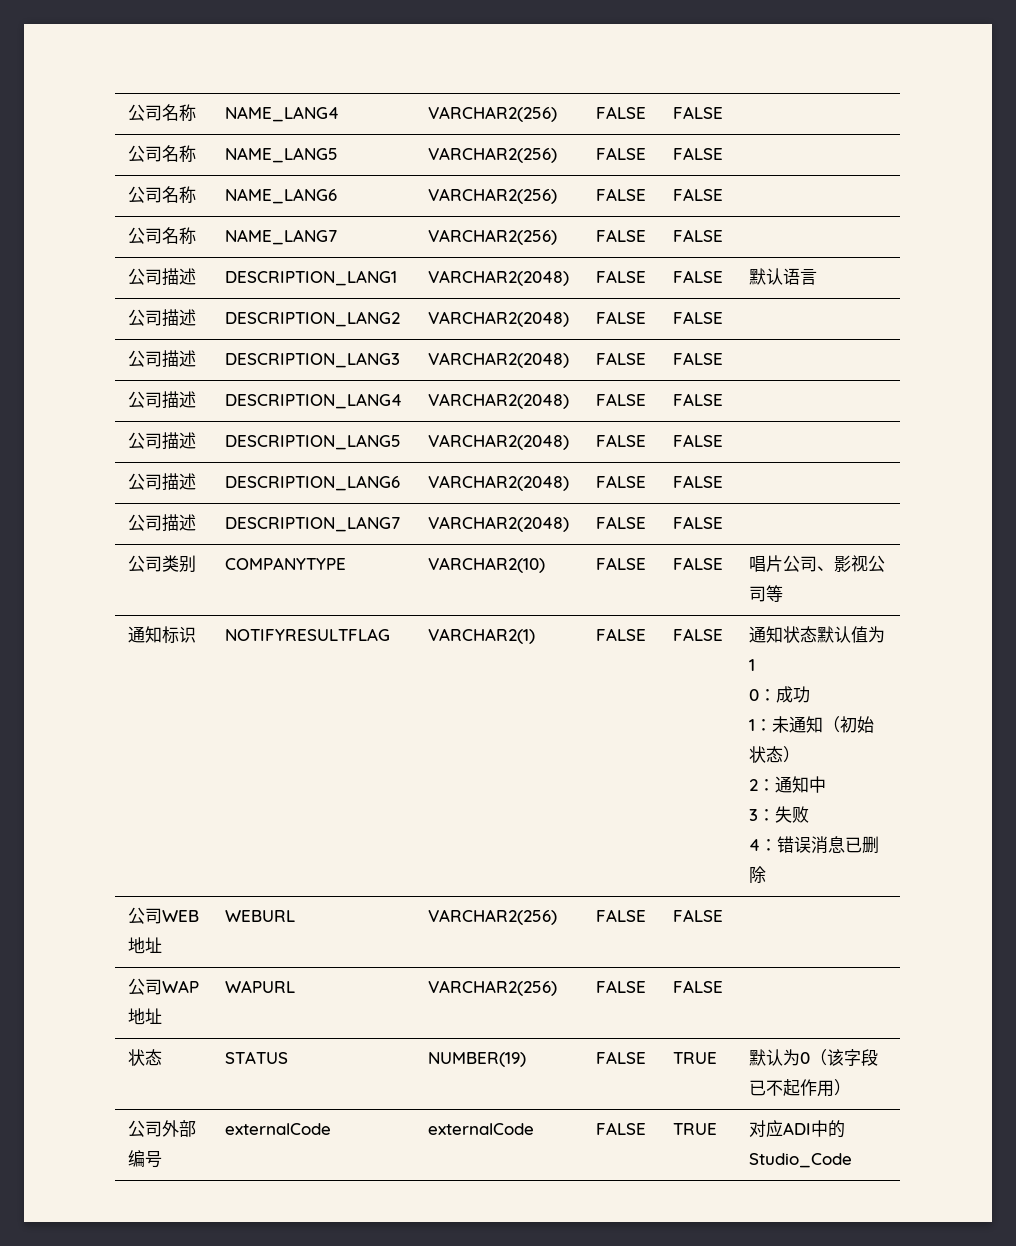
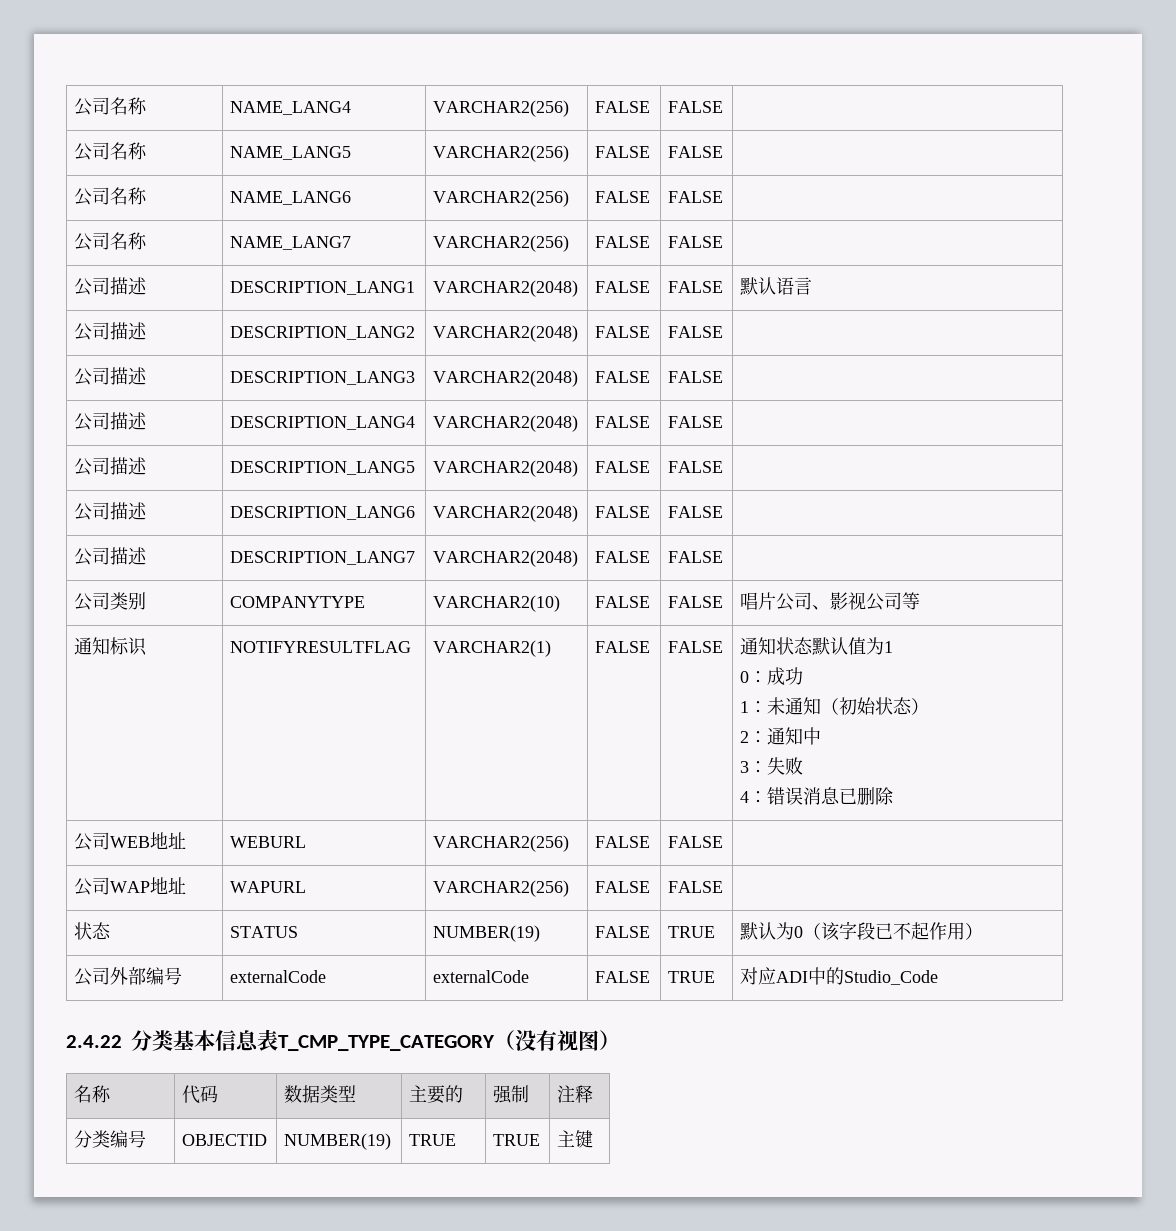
(852, 1160) none -> [66,1029,620,1051] [74,1085,112,1103] [182,1085,219,1104] [284,1085,357,1103] [409,1085,464,1104] [493,1085,530,1104] [557,1085,594,1103] [74,1130,147,1148] [182,1134,268,1146] [284,1133,392,1150] [409,1134,457,1146] [493,1134,541,1146] [557,1130,594,1148] // 2.4.22分类基本信息表T_CMP_TYPE_CATEGORY（没有视图） // 名称 | 代码 | 数据类型 | 主要的 | 强制 | 注释 // 分类编号 | OBJECTID | NUMBER(19) | TRUE | TRUE | 主键

